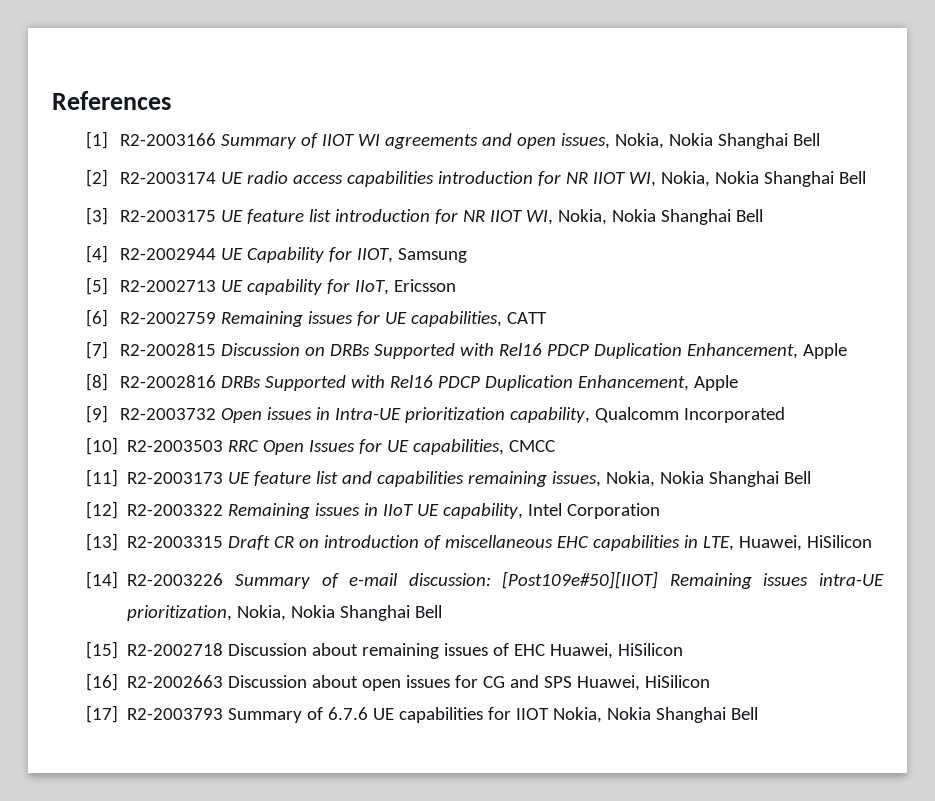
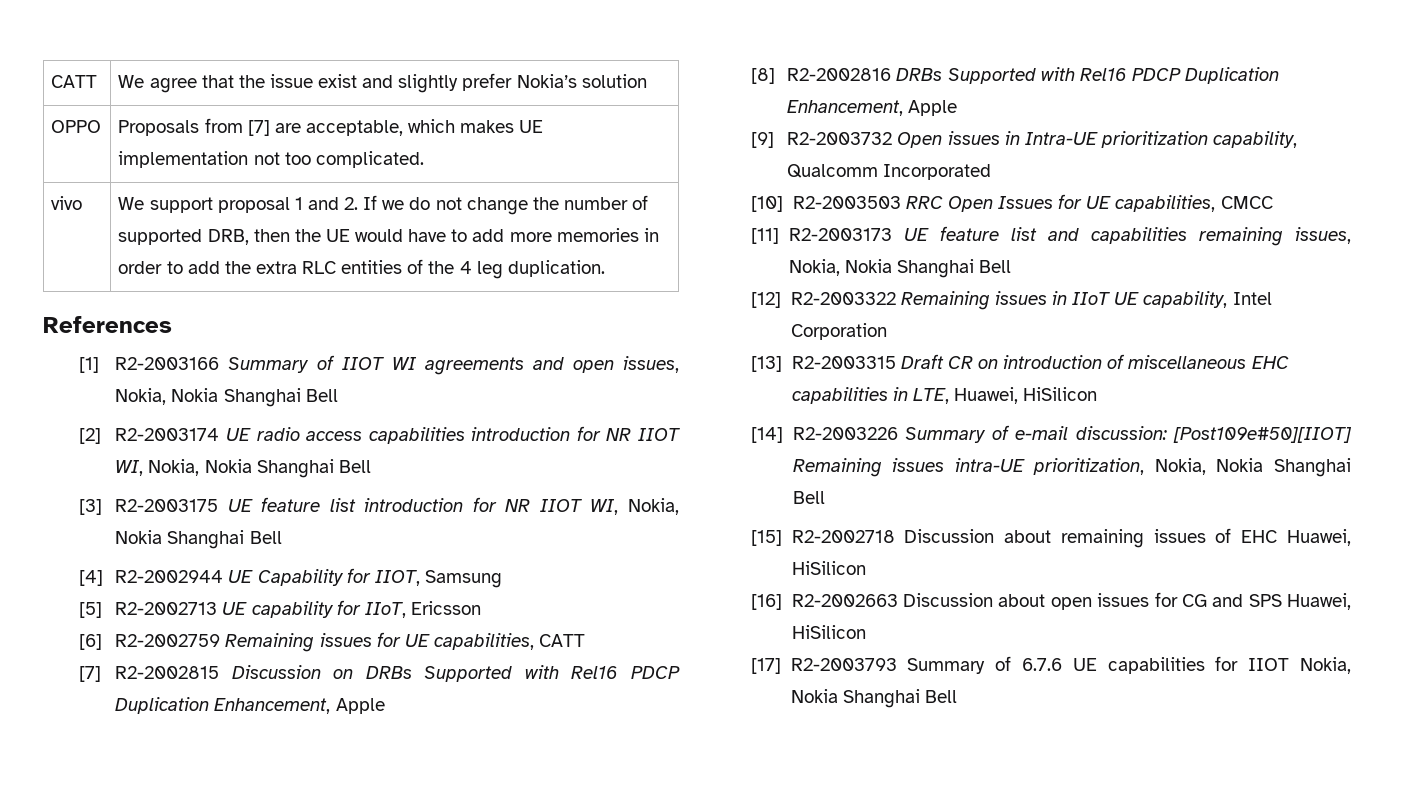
(52, 100) none -> [51,75,98,88] [118,73,647,93] [51,120,102,133] [118,118,544,136] [118,151,424,168] [51,196,83,210] [118,195,649,215] [118,228,659,245] [118,259,605,279] CATT | We agree that the issue exist and slightly prefer Nokia’s solution // OPPO | Proposals from [7] are acceptable, which makes UE implementation not too complicated. // vivo | We support proposal 1 and 2. If we do not change the number of supported DRB, then the UE would have to add more memories in order to add the extra RLC entities of the 4 leg duplication. //

